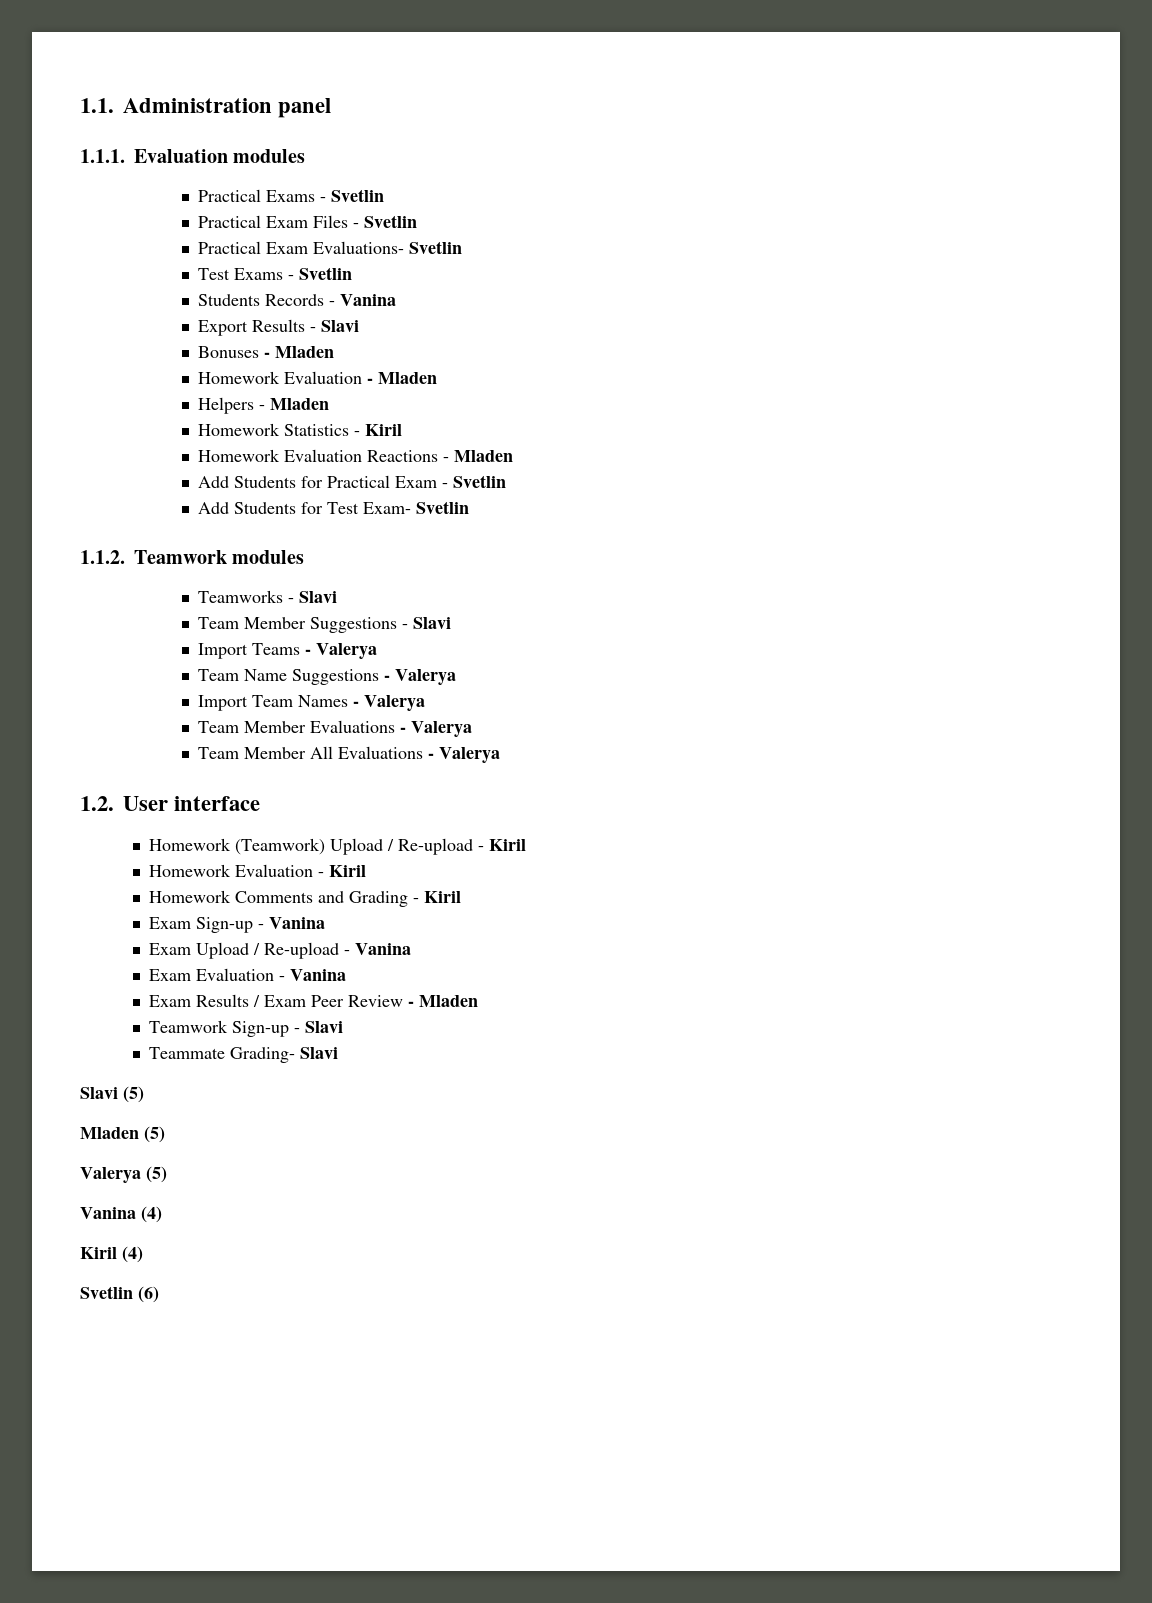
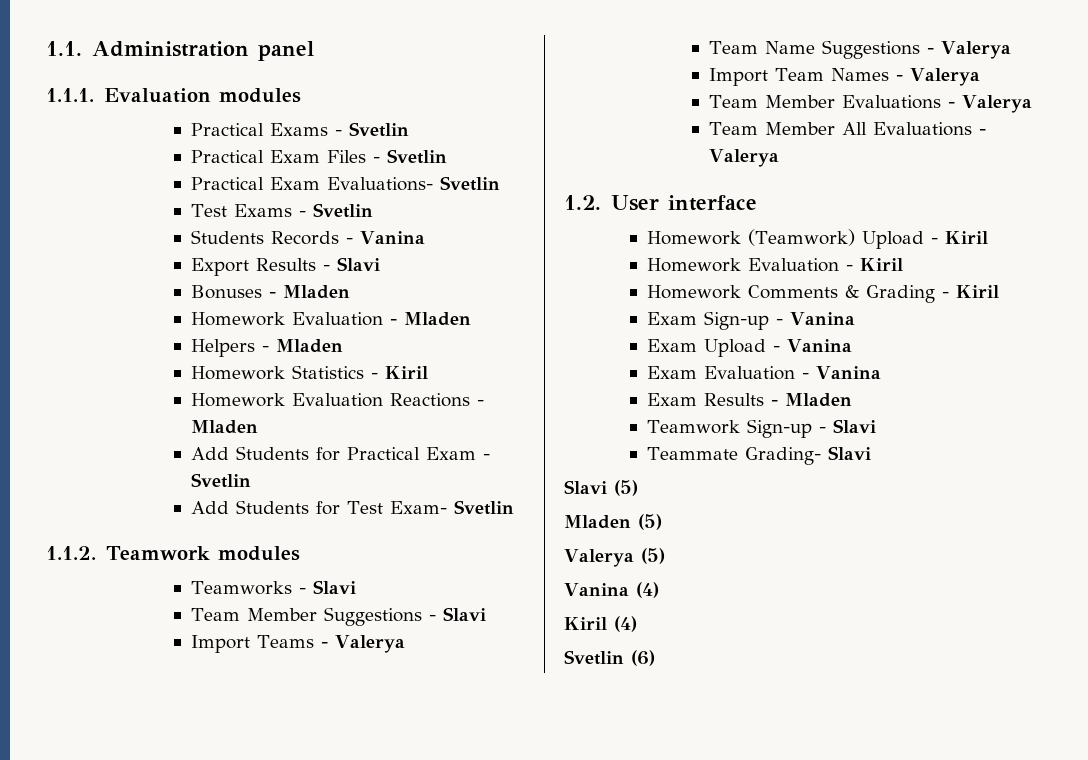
[386,838,473,855] / Re-upload -> (924, 240) none
[317,891,344,903] and -> [844,285,859,298] &
[252,942,339,959] / Re-upload -> (766, 348) none
[252,995,403,1007] / Exam Peer Review -> (764, 399) none

